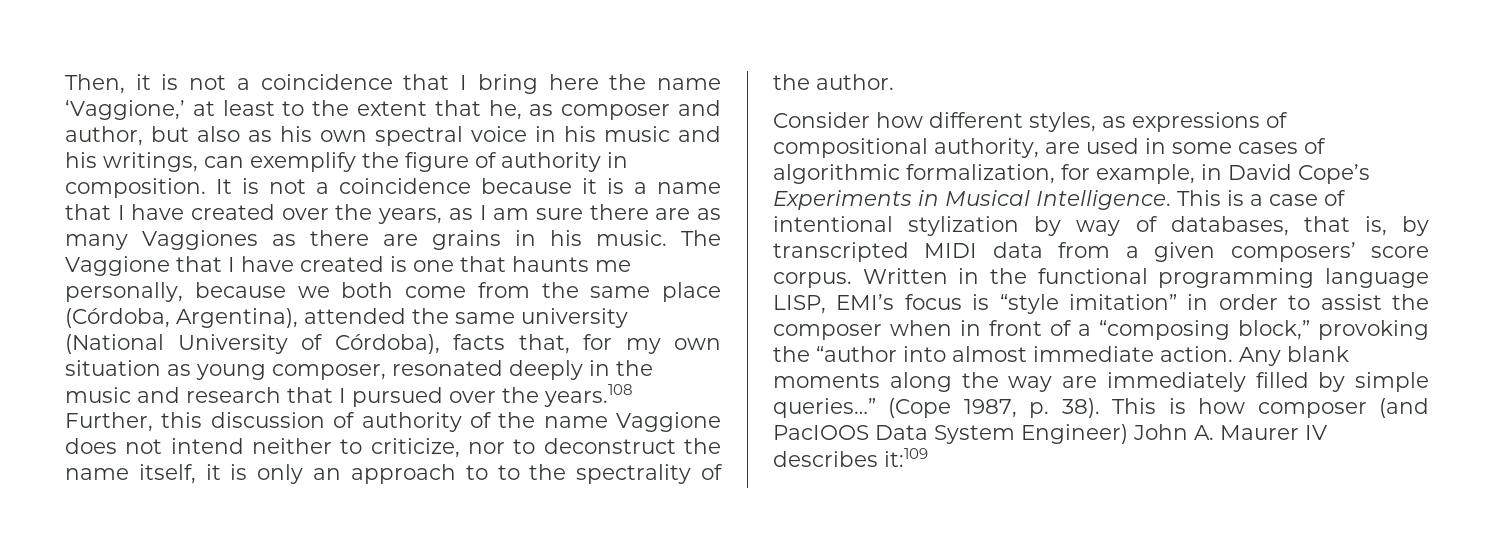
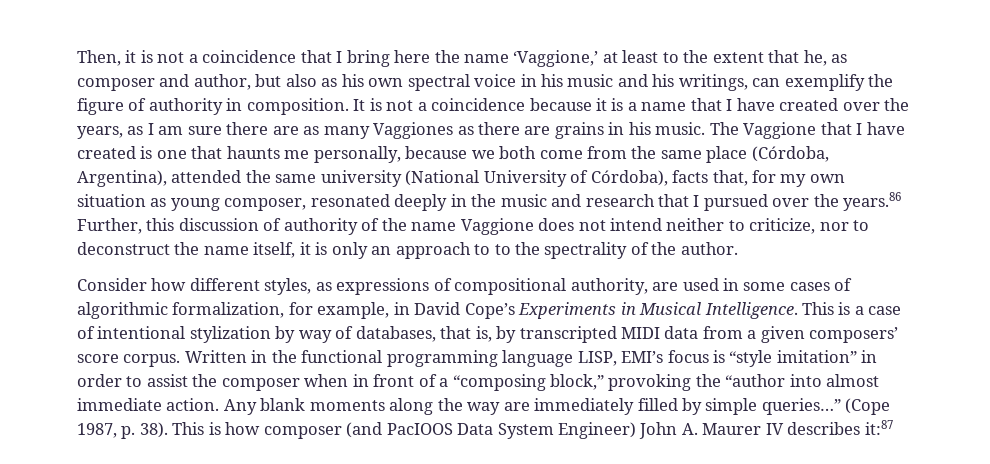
[544,384,633,407] years.108 -> [843,192,902,211] years.86
[884,448,928,467] it:109 -> [864,420,893,435] it:87

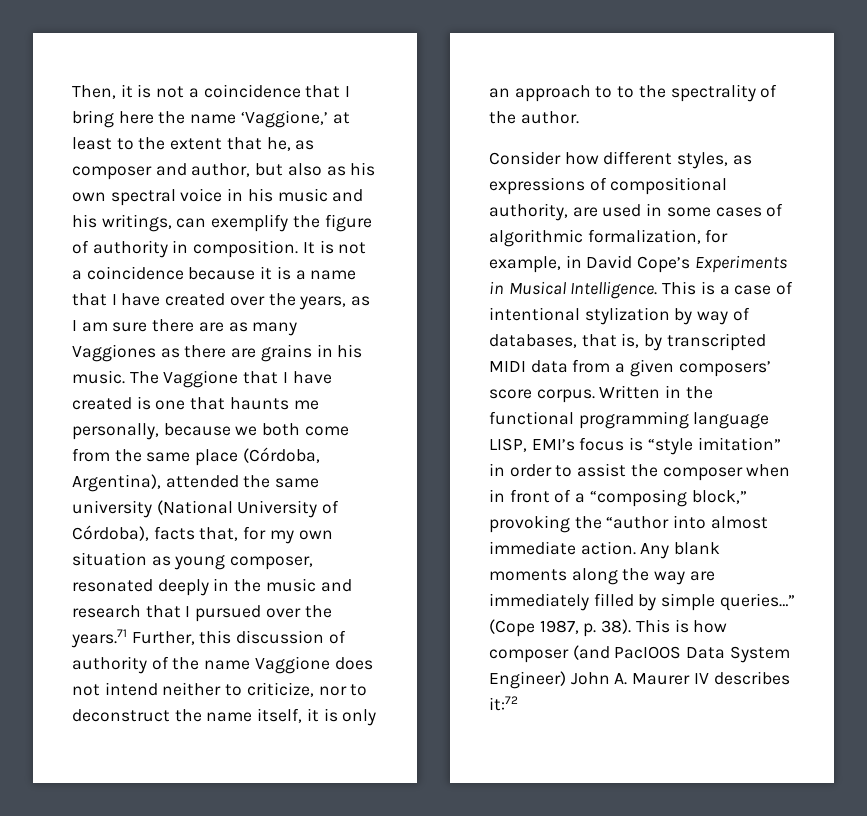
[843,192,902,211] years.86 -> [71,629,127,648] years.71
[864,420,893,435] it:87 -> [489,696,518,711] it:72

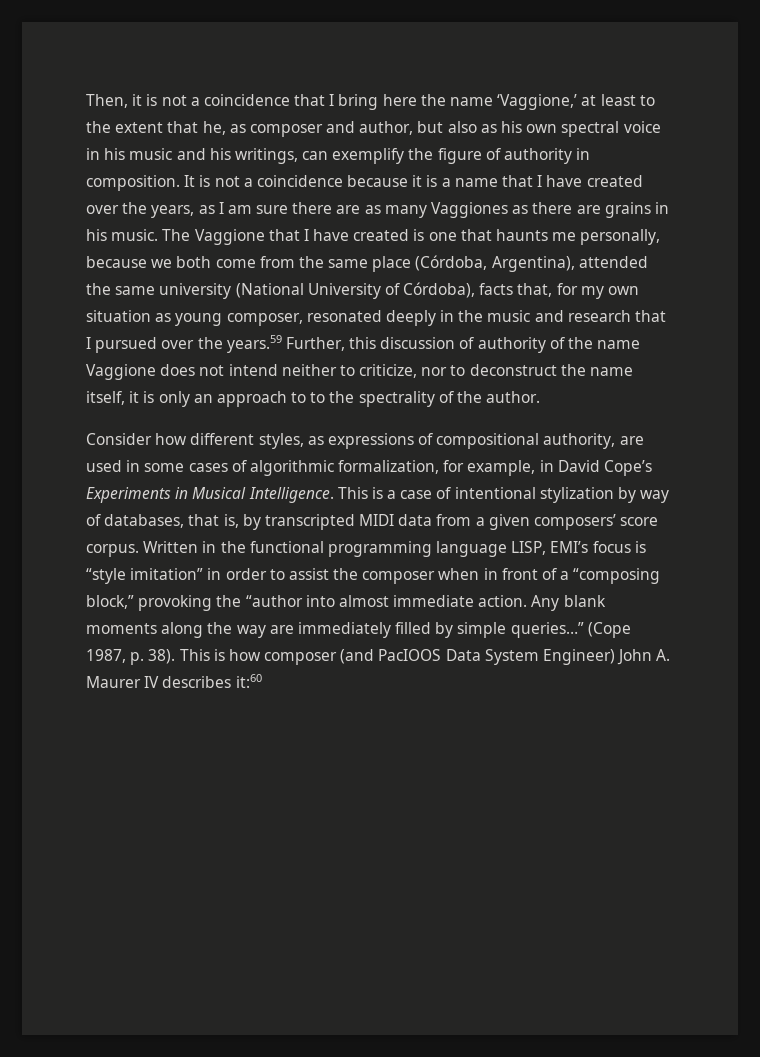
[71,629,127,648] years.71 -> [226,335,282,353] years.59
[489,696,518,711] it:72 -> [235,674,262,688] it:60

